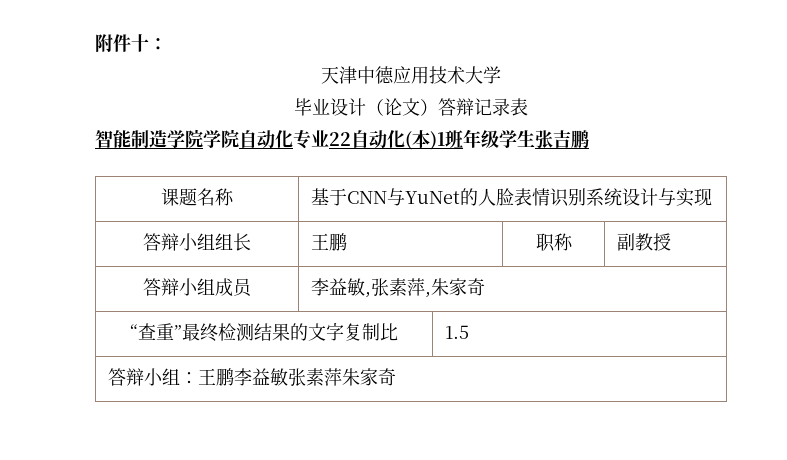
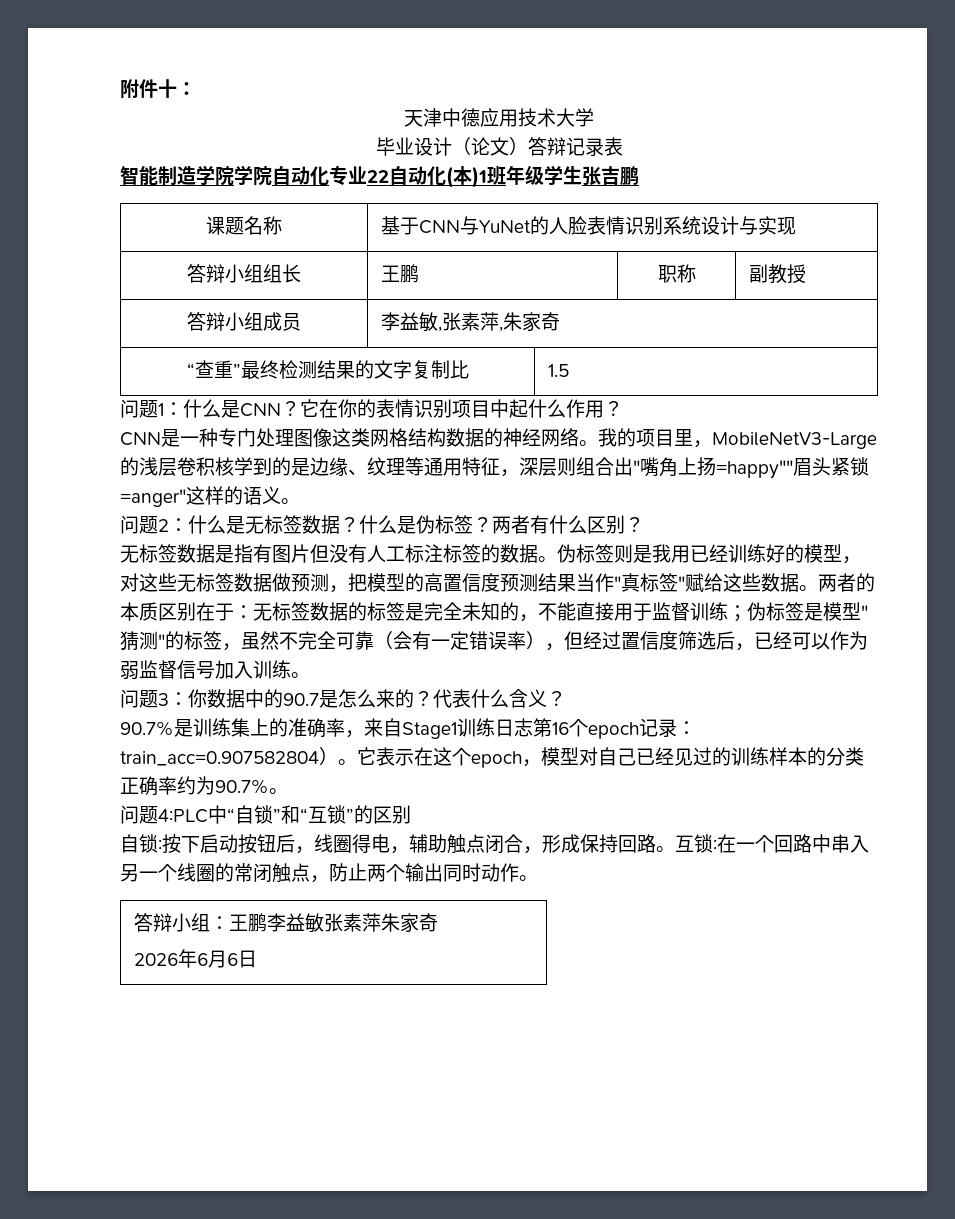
(469, 332) none -> [120,399,623,418] [120,428,877,449] [120,457,869,479] [120,486,300,507] [120,515,644,534] [120,544,861,564] [120,573,875,593] [120,602,868,622] [120,631,868,651] [120,660,310,680] [120,689,566,708] [120,718,696,739] [120,747,864,768] [120,776,288,796] [120,805,411,824] [120,834,869,854] [120,863,538,883] // 问题1：什么是CNN？它在你的表情识别项目中起什么作用？ // CNN是一种专门处理图像这类网格结构数据的神经网络。我的项目里，MobileNetV3-Large的浅层卷积核学到的是边缘、纹理等通用特征，深层则组合出"嘴角上扬=happy""眉头紧锁=anger"这样的语义。 // 问题2：什么是无标签数据？什么是伪标签？两者有什么区别？ // 无标签数据是指有图片但没有人工标注标签的数据。伪标签则是我用已经训练好的模型，对这些无标签数据做预测，把模型的高置信度预测结果当作"真标签"赋给这些数据。两者的本质区别在于：无标签数据的标签是完全未知的，不能直接用于监督训练；伪标签是模型"猜测"的标签，虽然不完全可靠（会有一定错误率），但经过置信度筛选后，已经可以作为弱监督信号加入训练。 // 问题3：你数据中的90.7是怎么来的？代表什么含义？ // 90.7%是训练集上的准确率，来自Stage1训练日志第16个epoch记录：train_acc=0.907582804）。它表示在这个epoch，模型对自己已经见过的训练样本的分类正确率约为90.7%。 // 问题4:PLC中“自锁”和“互锁”的区别 // 自锁:按下启动按钮后，线圈得电，辅助触点闭合，形成保持回路。互锁:在一个回路中串入另一个线圈的常闭触点，防止两个输出同时动作。
(396, 377) none -> [133,949,257,968] // 2026年6月6日

